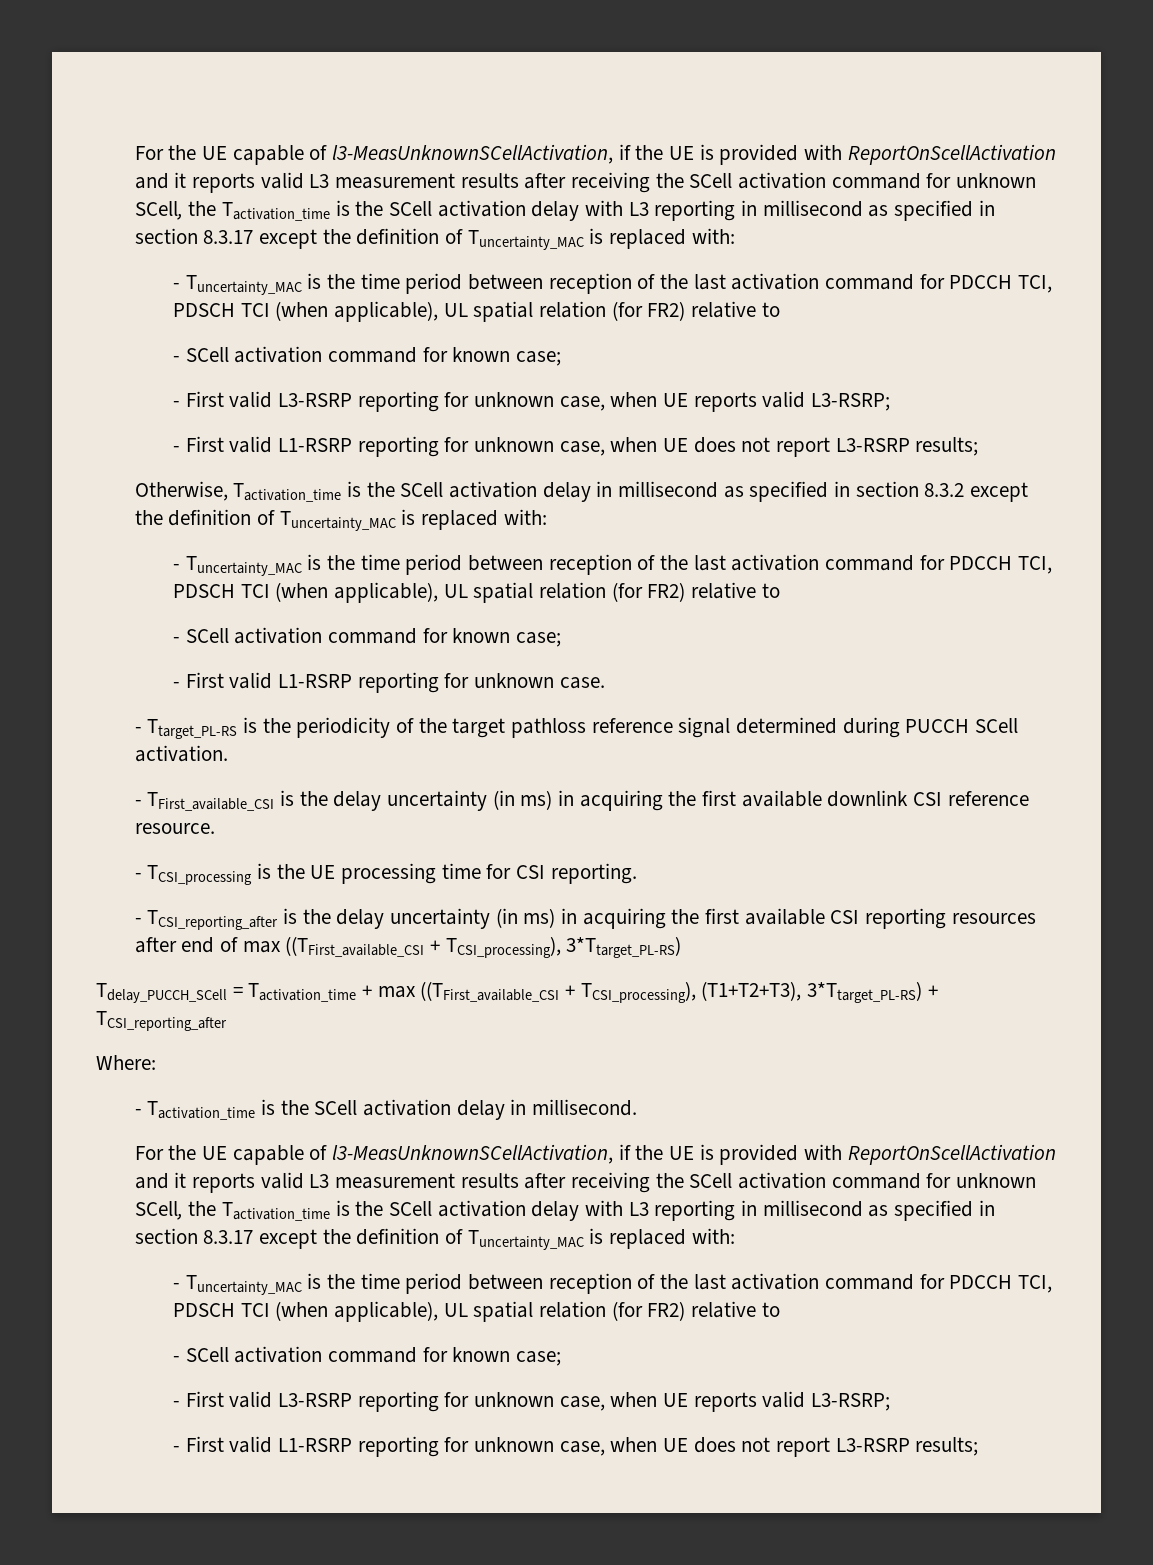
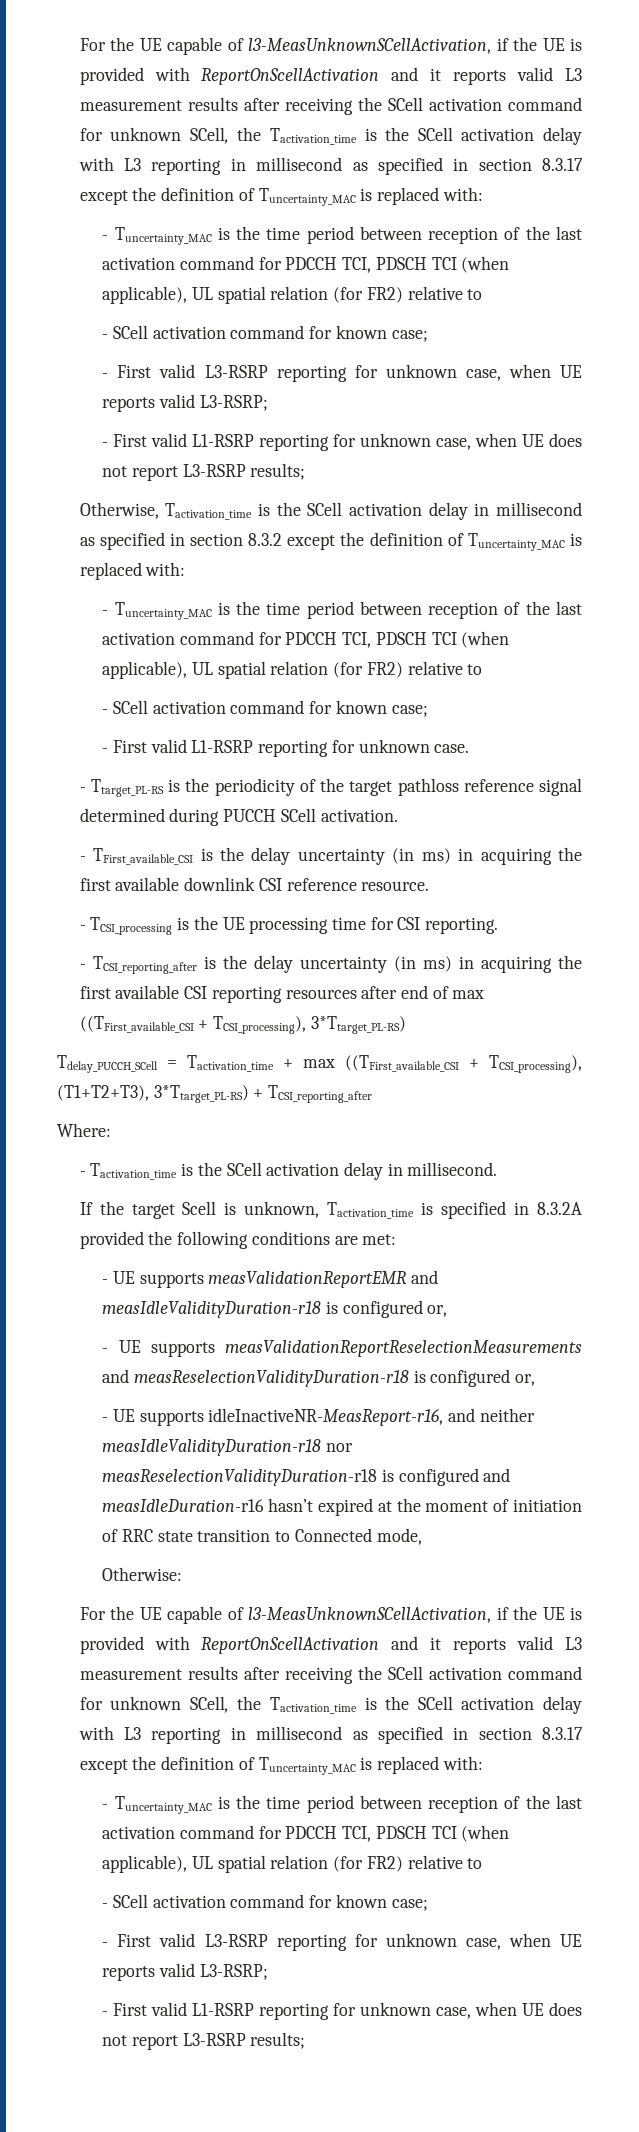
(637, 1107) none -> [79,1201,582,1219] [79,1231,397,1249] [102,1270,439,1288] [102,1300,448,1318] [102,1340,582,1357] [102,1369,536,1387] [102,1408,535,1426] [102,1439,354,1456] [102,1468,511,1486] [102,1498,582,1516] [102,1528,422,1545] [102,1567,183,1581] // If the target Scell is unknown, Tactivation_time is specified in 8.3.2A provided the following conditions are met: // - UE supports measValidationReportEMR and measIdleValidityDuration-r18 is configured or, // - UE supports measValidationReportReselectionMeasurements and measReselectionValidityDuration-r18 is configured or, // - UE supports idleInactiveNR-MeasReport-r16, and neither measIdleValidityDuration-r18 nor measReselectionValidityDuration-r18 is configured and measIdleDuration-r16 hasn’t expired at the moment of initiation of RRC state transition to Connected mode, // Otherwise:

